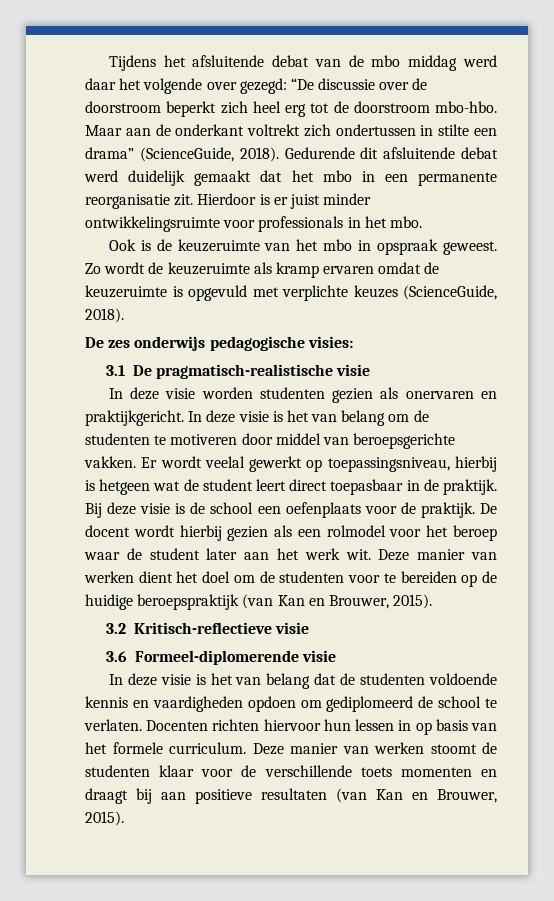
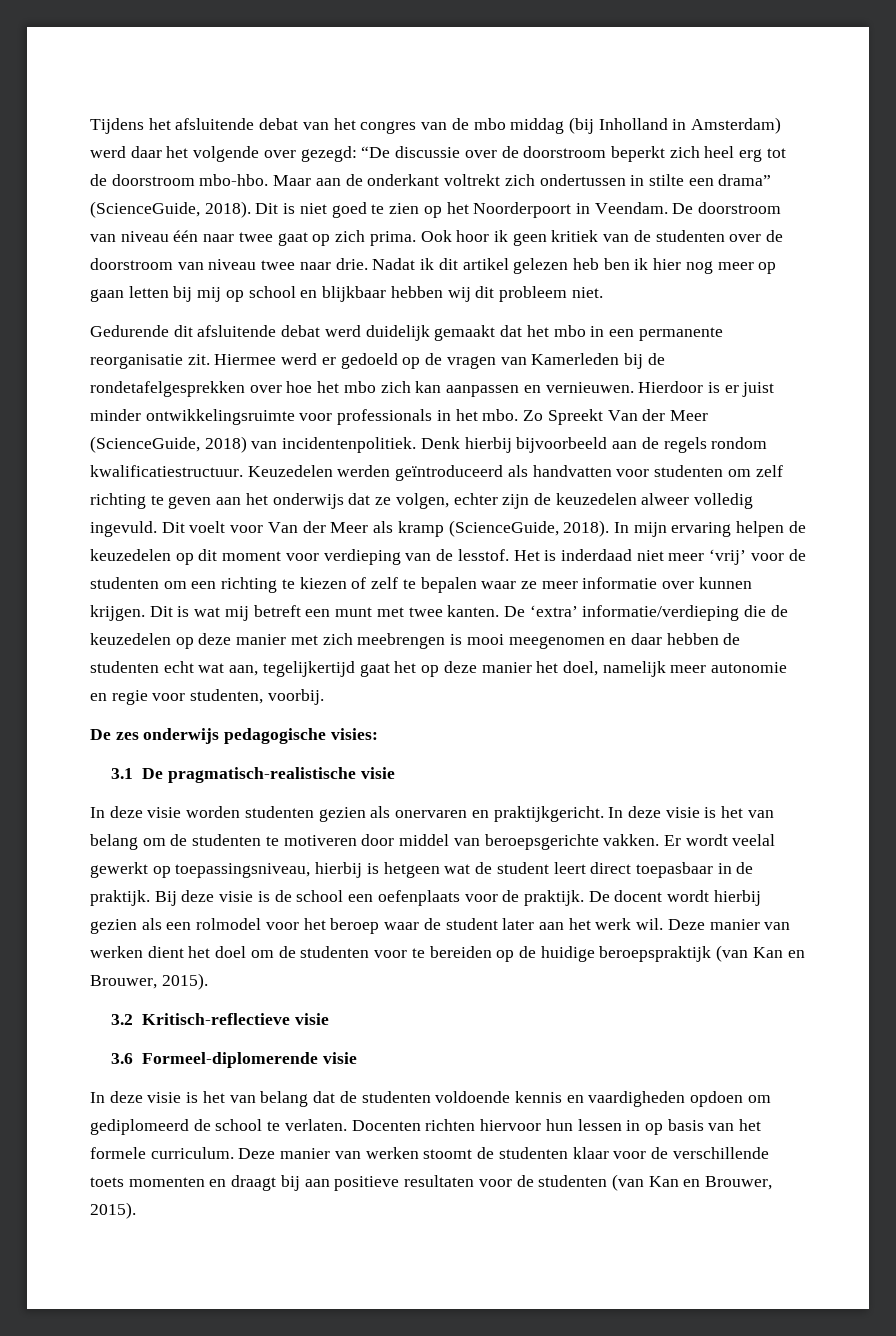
[348,55,458,71] de mbo middag -> [333,117,782,134] het congres van de mbo middag (bij Inholland in Amsterdam)
(279, 154) none -> [255,202,782,218] [90,230,784,246] [90,258,777,274] [90,286,603,302] Dit is niet goed te zien op het Noorderpoort in Veendam. De doorstroom van niveau één naar twee gaat op zich prima. Ook hoor ik geen kritiek van de studenten over de doorstroom van niveau twee naar drie. Nadat ik dit artikel gelezen heb ben ik hier nog meer op gaan letten bij mij op school en blijkbaar hebben wij dit probleem niet. //
(194, 200) none -> [214,353,665,369] [90,381,634,397] Hiermee werd er gedoeld op de vragen van Kamerleden bij de rondetafelgesprekken over hoe het mbo zich kan aanpassen en vernieuwen.
[108,239,498,255] [85,262,440,278] [85,285,497,301] [85,308,124,323] // Ook is de keuzeruimte van het mbo in opspraak geweest. Zo wordt de keuzeruimte als kramp ervaren omdat de keuzeruimte is opgevuld met verplichte keuzes (ScienceGuide, 2018). -> [523,409,708,425] [90,436,768,453] [90,465,783,481] [90,493,754,509] [90,520,806,537] [90,549,806,565] [90,577,752,593] [90,605,788,621] [90,633,741,649] [90,661,788,677] [90,689,324,705] Zo Spreekt Van der Meer (ScienceGuide, 2018) van incidentenpolitiek. Denk hierbij bijvoorbeeld aan de regels rondom kwalificatiestructuur. Keuzedelen werden geïntroduceerd als handvatten voor studenten om zelf richting te geven aan het onderwijs dat ze volgen, echter zijn de keuzedelen alweer volledig ingevuld. Dit voelt voor Van der Meer als kramp (ScienceGuide, 2018). In mijn ervaring helpen de keuzedelen op dit moment voor verdieping van de lesstof. Het is inderdaad niet meer ‘vrij’ voor de studenten om een richting te kiezen of zelf te bepalen waar ze meer informatie over kunnen krijgen. Dit is wat mij betreft een munt met twee kanten. De ‘extra’ informatie/verdieping die de keuzedelen op deze manier met zich meebrengen is mooi meegenomen en daar hebben de studenten echt wat aan, tegelijkertijd gaat het op deze manier het doel, namelijk meer autonomie en regie voor studenten, voorbij.
[345,549,371,560] wit. -> [636,918,664,930] wil.
(327, 794) none -> [478,1175,608,1187] voor de studenten

